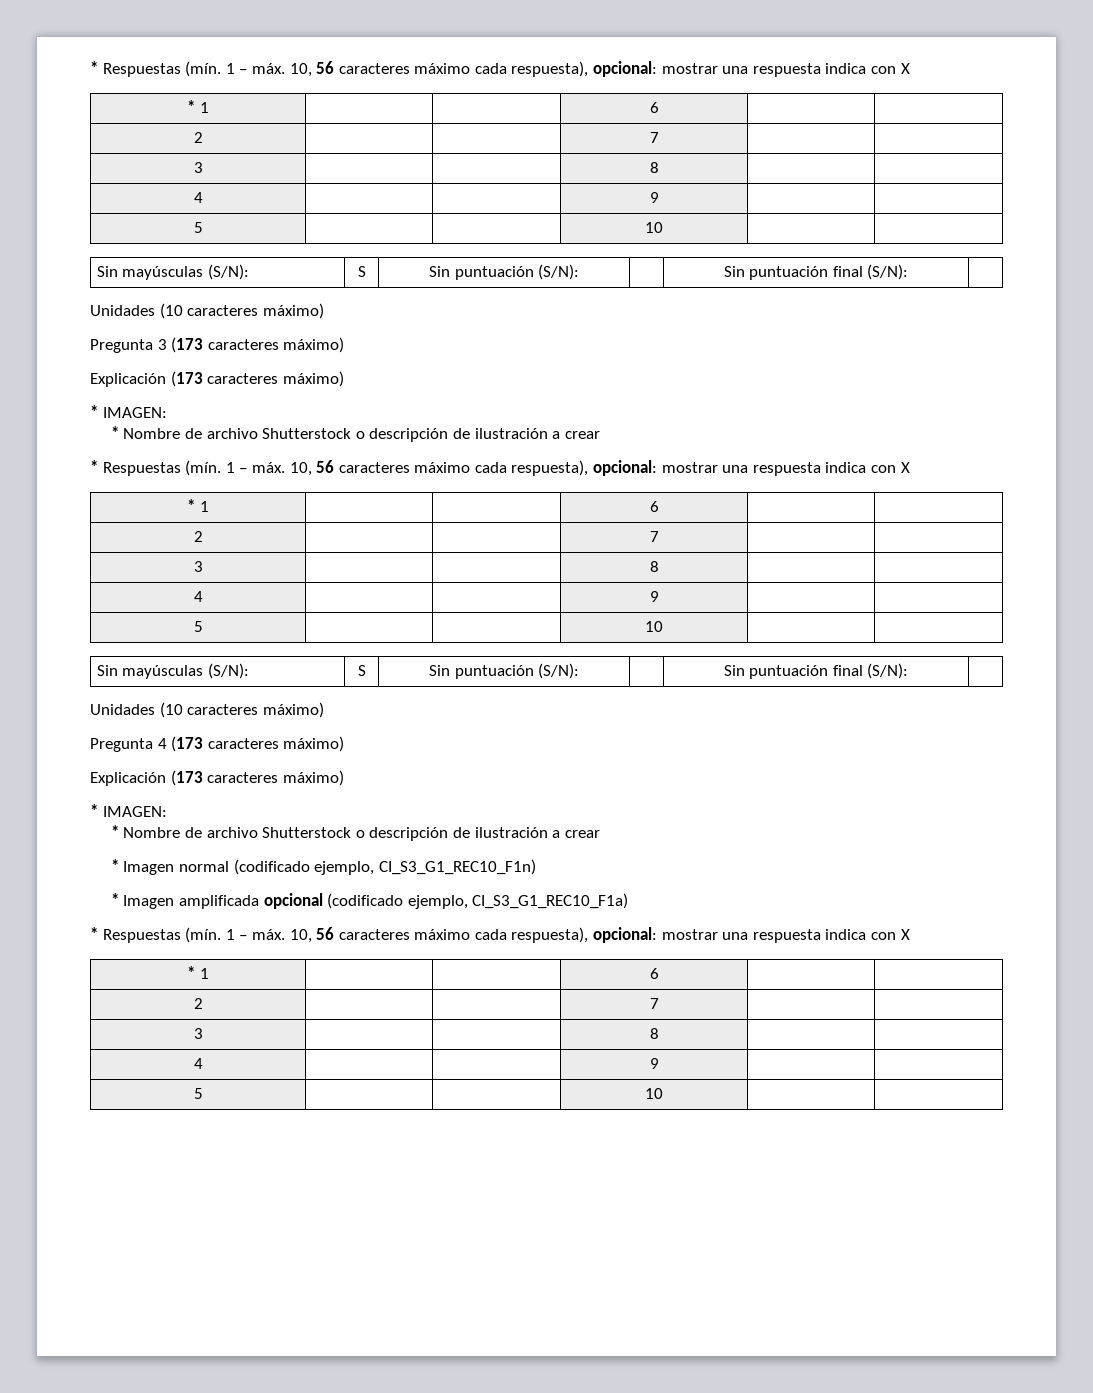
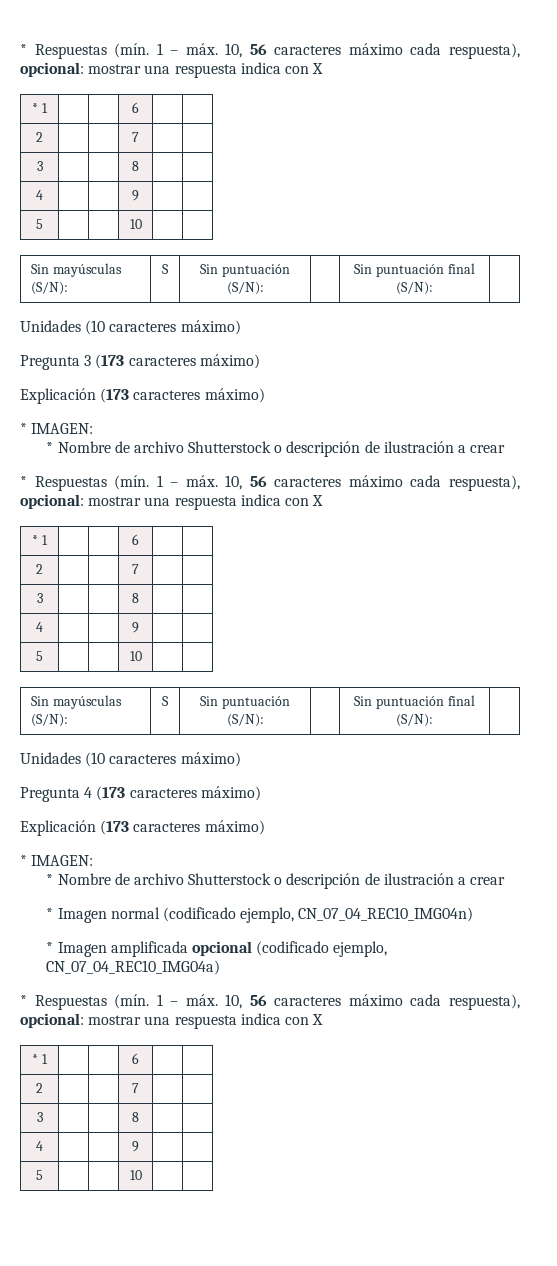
[378,859,536,875] CI_S3_G1_REC10_F1n) -> [298,907,474,922] CN_07_04_REC10_IMG04n)
[472,893,629,909] CI_S3_G1_REC10_F1a) -> [46,960,221,975] CN_07_04_REC10_IMG04a)

